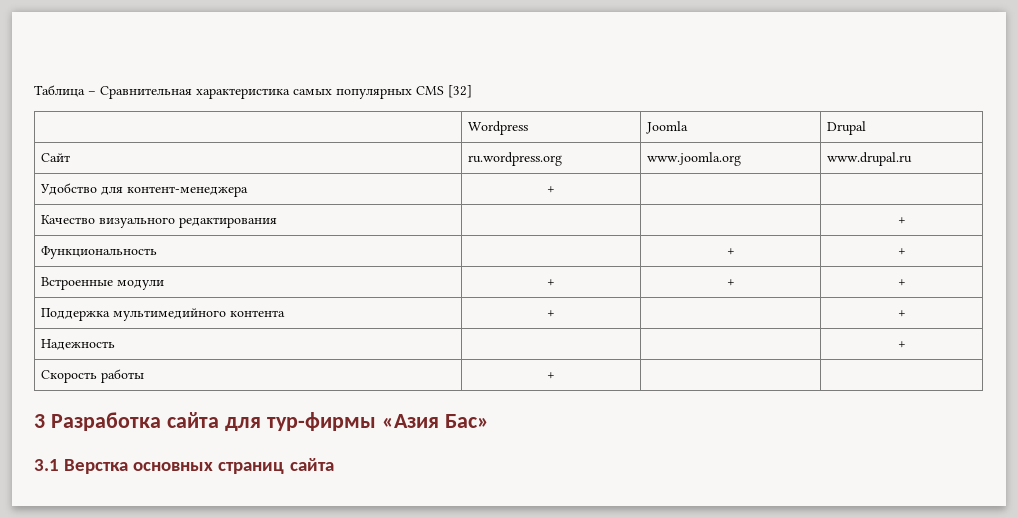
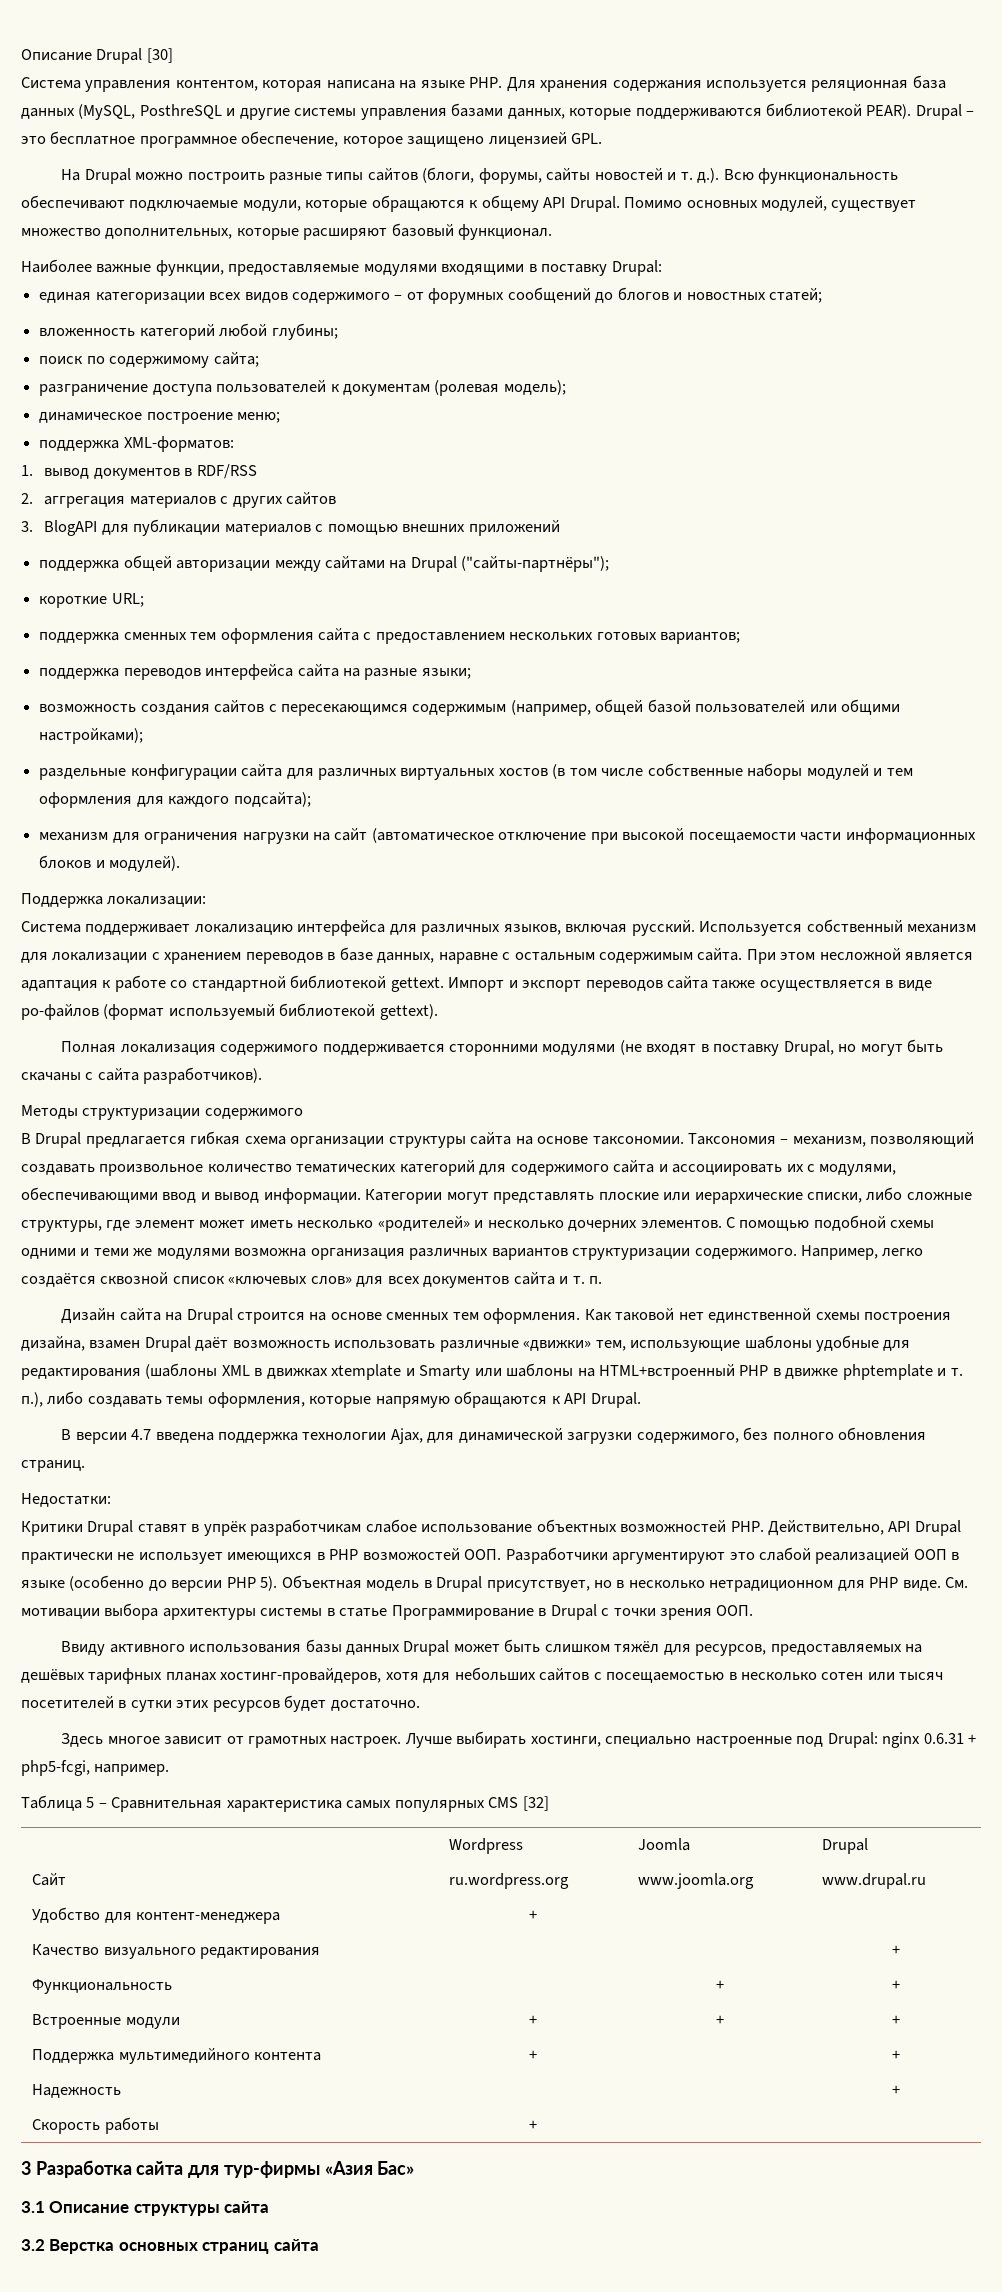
[34,85,85,97] Таблица -> [21,48,173,64] [21,75,946,92] [21,103,975,120] [21,131,603,148] [61,167,899,184] [21,195,917,212] [21,223,553,240] [21,259,662,276] [39,287,823,304] [39,323,338,340] [39,352,259,368] [39,380,566,396] [39,412,281,424] [39,436,234,452] [21,464,257,480] [21,492,337,508] [21,519,560,536] [39,555,610,572] [39,593,144,608] [39,628,741,644] [39,664,471,680] [39,699,901,716] [39,728,144,744] [39,763,913,780] [39,792,311,808] [39,828,976,844] [39,855,181,872] [21,893,207,908] [21,919,977,936] [21,947,974,964] [21,975,932,992] [21,1003,438,1020] [61,1039,944,1056] [21,1067,263,1084] [21,1105,303,1120] [21,1131,975,1148] [21,1160,897,1176] [21,1187,972,1204] [21,1215,935,1232] [21,1245,924,1260] [21,1272,603,1288] [61,1308,952,1324] [21,1335,911,1352] [21,1363,963,1380] [21,1391,641,1408] [61,1427,927,1444] [21,1460,85,1472] [21,1493,111,1507] [21,1519,961,1536] [21,1547,960,1564] [21,1575,969,1592] [21,1603,754,1620] [61,1639,923,1656] [21,1667,944,1684] [21,1695,420,1712] [61,1731,977,1748] [21,1760,170,1776] [21,1795,95,1811] Описание Drupal [30] // Система управления контентом, которая написана на языке PHP. Для хранения содержания используется реляционная база данных (MySQL, PosthreSQL и другие системы управления базами данных, которые поддерживаются библиотекой PEAR). Drupal – это бесплатное программное обеспечение, которое защищено лицензией GPL. // На Drupal можно построить разные типы сайтов (блоги, форумы, сайты новостей и т. д.). Всю функциональность обеспечивают подключаемые модули, которые обращаются к общему API Drupal. Помимо основных модулей, существует множество дополнительных, которые расширяют базовый функционал. // Наиболее важные функции, предоставляемые модулями входящими в поставку Drupal: // единая категоризации всех видов содержимого – от форумных сообщений до блогов и новостных статей; // вложенность категорий любой глубины; // поиск по содержимому сайта; // разграничение доступа пользователей к документам (ролевая модель); // динамическое построение меню; // поддержка XML-форматов: // 1. вывод документов в RDF/RSS // 2. аггрегация материалов с других сайтов // 3. BlogAPI для публикации материалов с помощью внешних приложений // поддержка общей авторизации между сайтами на Drupal ("сайты-партнёры"); // короткие URL; // поддержка сменных тем оформления сайта с предоставлением нескольких готовых вариантов; // поддержка переводов интерфейса сайта на разные языки; // возможность создания сайтов с пересекающимся содержимым (например, общей базой пользователей или общими настройками); // раздельные конфигурации сайта для различных виртуальных хостов (в том числе собственные наборы модулей и тем оформления для каждого подсайта); // механизм для ограничения нагрузки на сайт (автоматическое отключение при высокой посещаемости части информационных блоков и модулей). // Поддержка локализации: // Система поддерживает локализацию интерфейса для различных языков, включая русский. Используется собственный механизм для локализации с хранением переводов в базе данных, наравне с остальным содержимым сайта. При этом несложной является адаптация к работе со стандартной библиотекой gettext. Импорт и экспорт переводов сайта также осуществляется в виде po-файлов (формат используемый библиотекой gettext). // Полная локализация содержимого поддерживается сторонними модулями (не входят в поставку Drupal, но могут быть скачаны с сайта разработчиков). // Методы структуризации содержимого // В Drupal предлагается гибкая схема организации структуры сайта на основе таксономии. Таксономия – механизм, позволяющий создавать произвольное количество тематических категорий для содержимого сайта и ассоциировать их с модулями, обеспечивающими ввод и вывод информации. Категории могут представлять плоские или иерархические списки, либо сложные структуры, где элемент может иметь несколько «родителей» и несколько дочерних элементов. С помощью подобной схемы одними и теми же модулями возможна организация различных вариантов структуризации содержимого. Например, легко создаётся сквозной список «ключевых слов» для всех документов сайта и т. п. // Дизайн сайта на Drupal строится на основе сменных тем оформления. Как таковой нет единственной схемы построения дизайна, взамен Drupal даёт возможность использовать различные «движки» тем, использующие шаблоны удобные для редактирования (шаблоны XML в движках xtemplate и Smarty или шаблоны на HTML+встроенный PHP в движке phptemplate и т. п.), либо создавать темы оформления, которые напрямую обращаются к API Drupal. // В версии 4.7 введена поддержка технологии Ajax, для динамической загрузки содержимого, без полного обновления страниц. // Недостатки: // Критики Drupal ставят в упрёк разработчикам слабое использование объектных возможностей PHP. Действительно, API Drupal практически не использует имеющихся в PHP возможостей ООП. Разработчики аргументируют это слабой реализацией ООП в языке (особенно до версии PHP 5). Объектная модель в Drupal присутствует, но в несколько нетрадиционном для PHP виде. См. мотивации выбора архитектуры системы в статье Программирование в Drupal с точки зрения ООП. // Ввиду активного использования базы данных Drupal может быть слишком тяжёл для ресурсов, предоставляемых на дешёвых тарифных планах хостинг-провайдеров, хотя для небольших сайтов с посещаемостью в несколько сотен или тысяч посетителей в сутки этих ресурсов будет достаточно. // Здесь многое зависит от грамотных настроек. Лучше выбирать хостинги, специально настроенные под Drupal: nginx 0.6.31 + php5-fcgi, например. // Таблица 5
(59, 465) none -> [49,2201,270,2216] [21,2239,45,2251] Описание структуры сайта // 3.2

